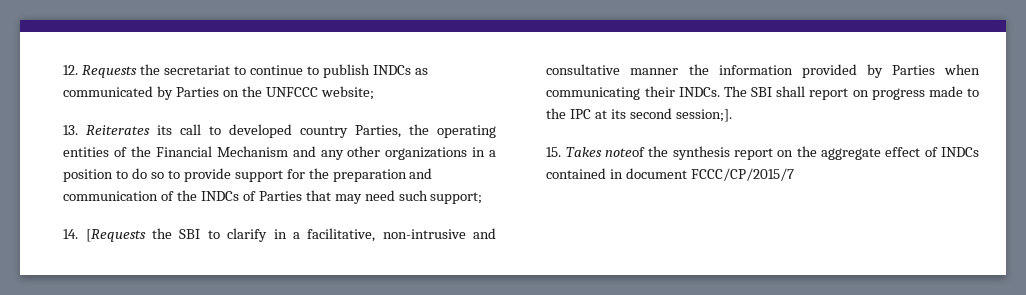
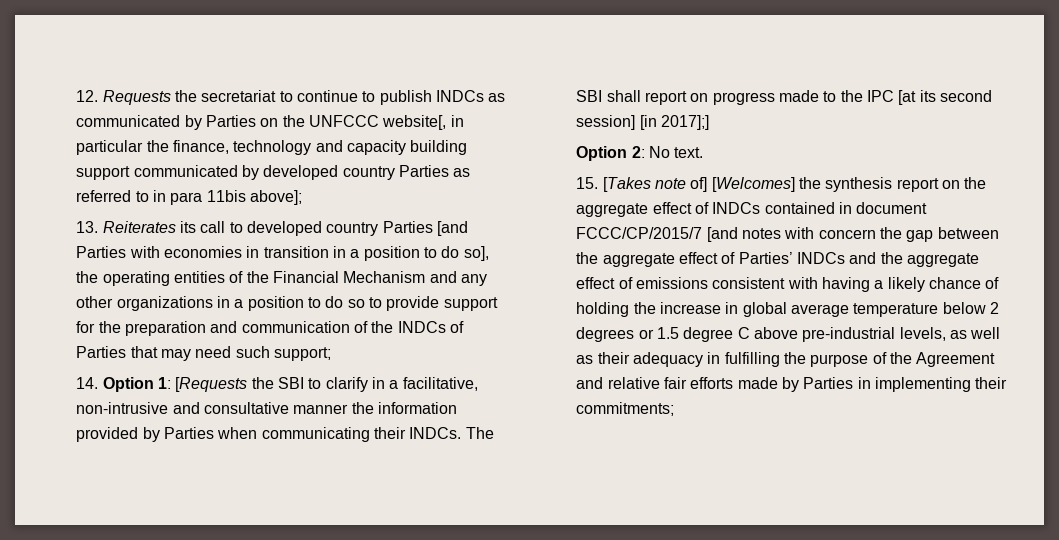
[320,86,374,100] website; -> [382,115,464,130] [76,140,468,155] [76,165,471,180] [76,190,302,205] website[, in particular the finance, technology and capacity building support communicated by developed country Parties as referred to in para 11bis above];
[355,125,402,138] Parties, -> [382,221,468,236] [76,246,489,261] Parties [and Parties with economies in transition in a position to do so],
(79, 234) none -> [102,377,172,392] Option 1:
[595,110,608,119] at -> [898,90,917,105] [at
[675,109,732,122] [546,147,646,157] session;]. // 15. Takes noteof -> [576,115,710,130] [576,146,704,161] [576,177,795,192] session] [in 2017];] // Option 2: No text. // 15. [Takes note of] [Welcomes]
(795, 174) none -> [706,227,999,242] [576,252,979,267] [576,277,1000,292] [576,302,999,317] [576,327,1001,342] [576,352,996,367] [576,377,1008,392] [576,402,675,416] [and notes with concern the gap between the aggregate effect of Parties’ INDCs and the aggregate effect of emissions consistent with having a likely chance of holding the increase in global average temperature below 2 degrees or 1.5 degree C above pre-industrial levels, as well as their adequacy in fulfilling the purpose of the Agreement and relative fair efforts made by Parties in implementing their commitments;

